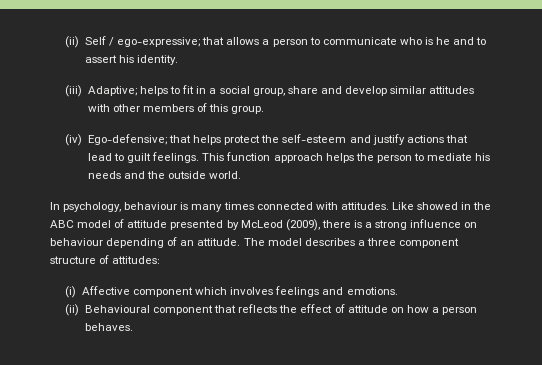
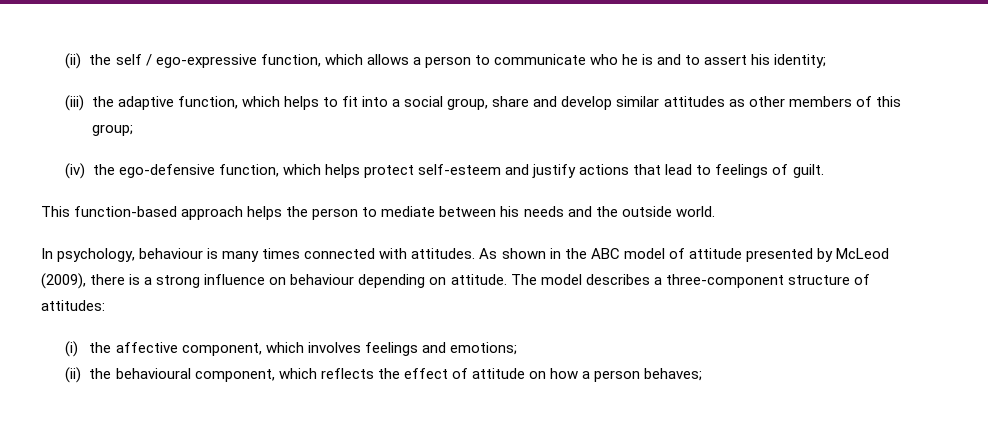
[65,36,225,48] (ii) Self / ego-expressive; that -> [65,53,363,69] (ii) the self / ego-expressive function, which
[424,37,451,45] is he -> [622,54,654,65] he is
[137,55,179,65] identity. -> [774,54,827,68] identity;
[87,86,137,96] Adaptive; -> [91,96,280,110] the adaptive function, which
[196,86,207,94] in -> [362,96,389,107] into
[87,104,110,112] with -> [728,99,745,107] as
[231,106,265,114] group. -> [91,124,133,136] group;
[87,134,192,145] Ego-defensive; that -> [92,164,321,178] the ego-defensive function, which
[261,135,280,143] the -> (414, 171) none
[127,152,271,163] guilt feelings. This function -> [715,164,824,178] [41,206,178,217] feelings of guilt. // This function-based
(473, 157) none -> [439,206,497,217] between
[391,202,459,210] Like showed -> [479,248,546,259] As shown
[167,237,195,246] of an -> [429,277,447,285] on
[366,238,460,248] three component -> [665,274,784,288] three-component
[81,286,194,297] Affective component -> [89,342,262,356] the affective component,
[346,287,398,295] [65,304,237,316] emotions. // (ii) Behavioural component that -> [449,342,517,355] [65,367,317,383] emotions; // (ii) the behavioural component, which
[84,323,133,331] behaves. -> [644,368,703,381] behaves;

